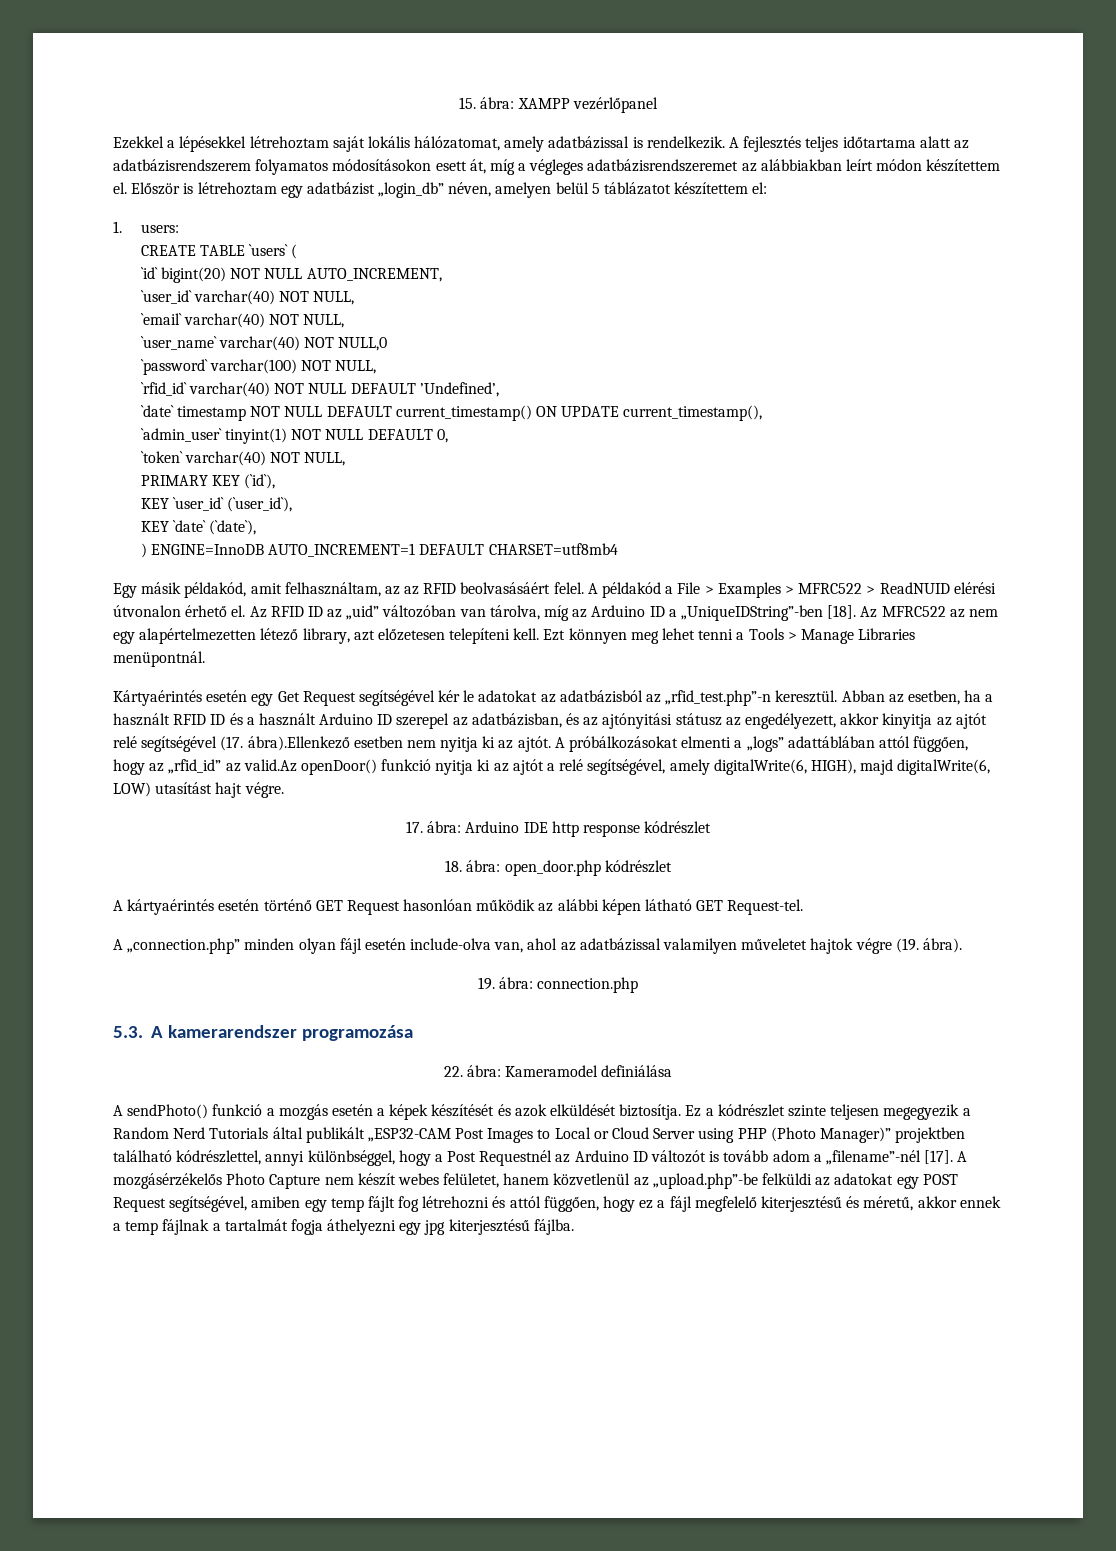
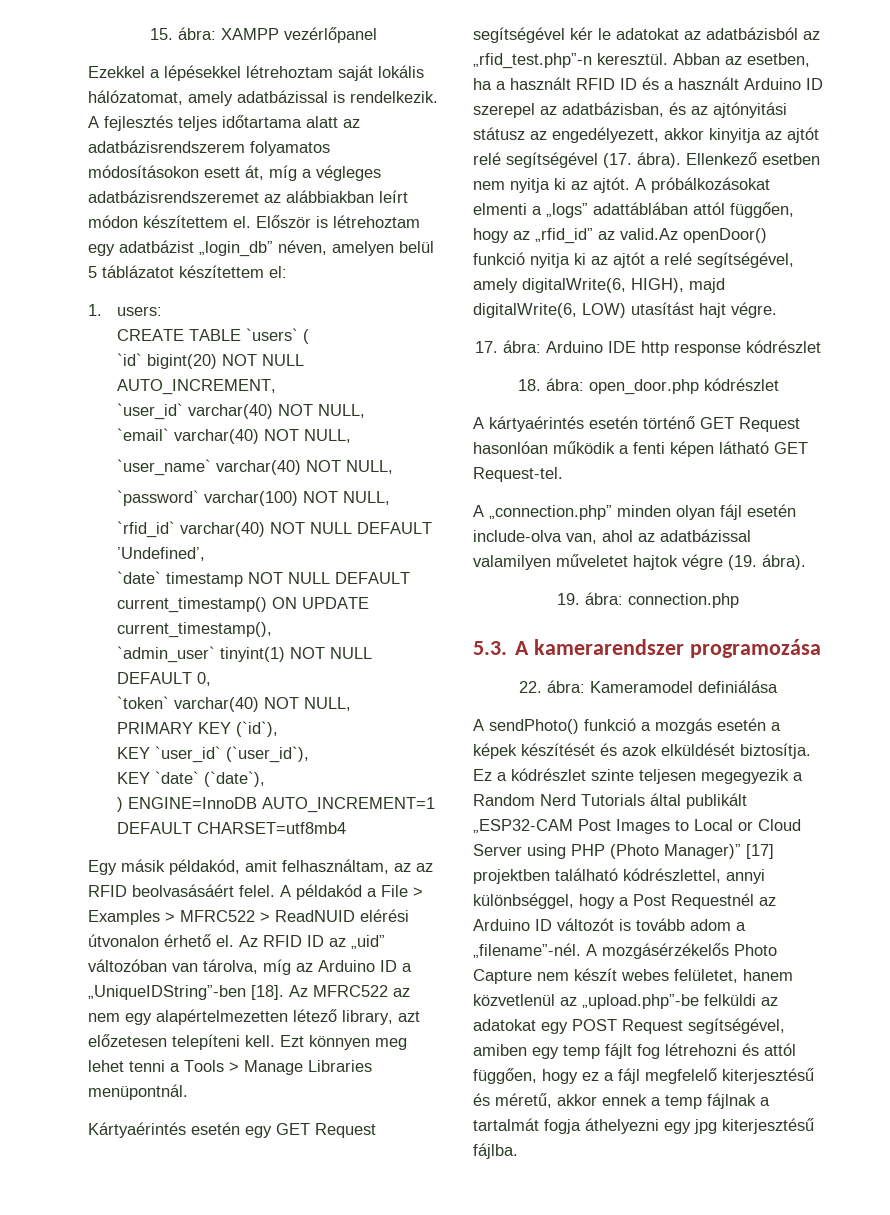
[338,337,388,351] NULL,0 -> [346,460,394,474] NULL,
[277,691,300,702] Get -> [276,1123,310,1135] GET
[247,736,350,751] ábra).Ellenkező -> [637,152,757,168] ábra). Ellenkező
[538,899,599,912] az alábbi -> [619,442,665,454] a fenti
(891, 1135) none -> [746,844,774,859] [17]
[825,1150,954,1165] „filename”-nél [17]. -> [473,943,581,958] „filename”-nél.

